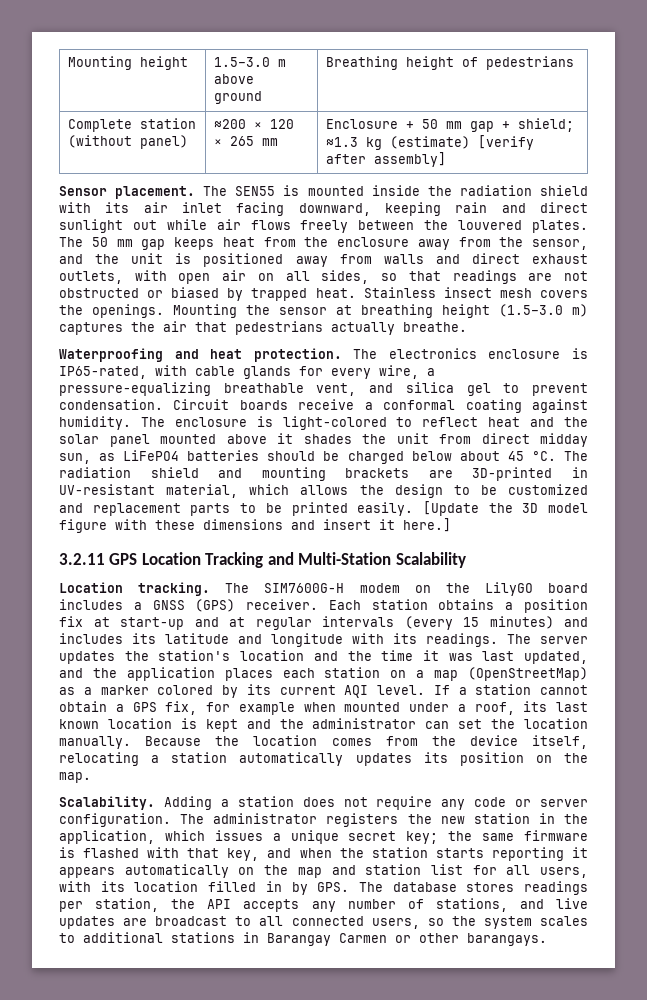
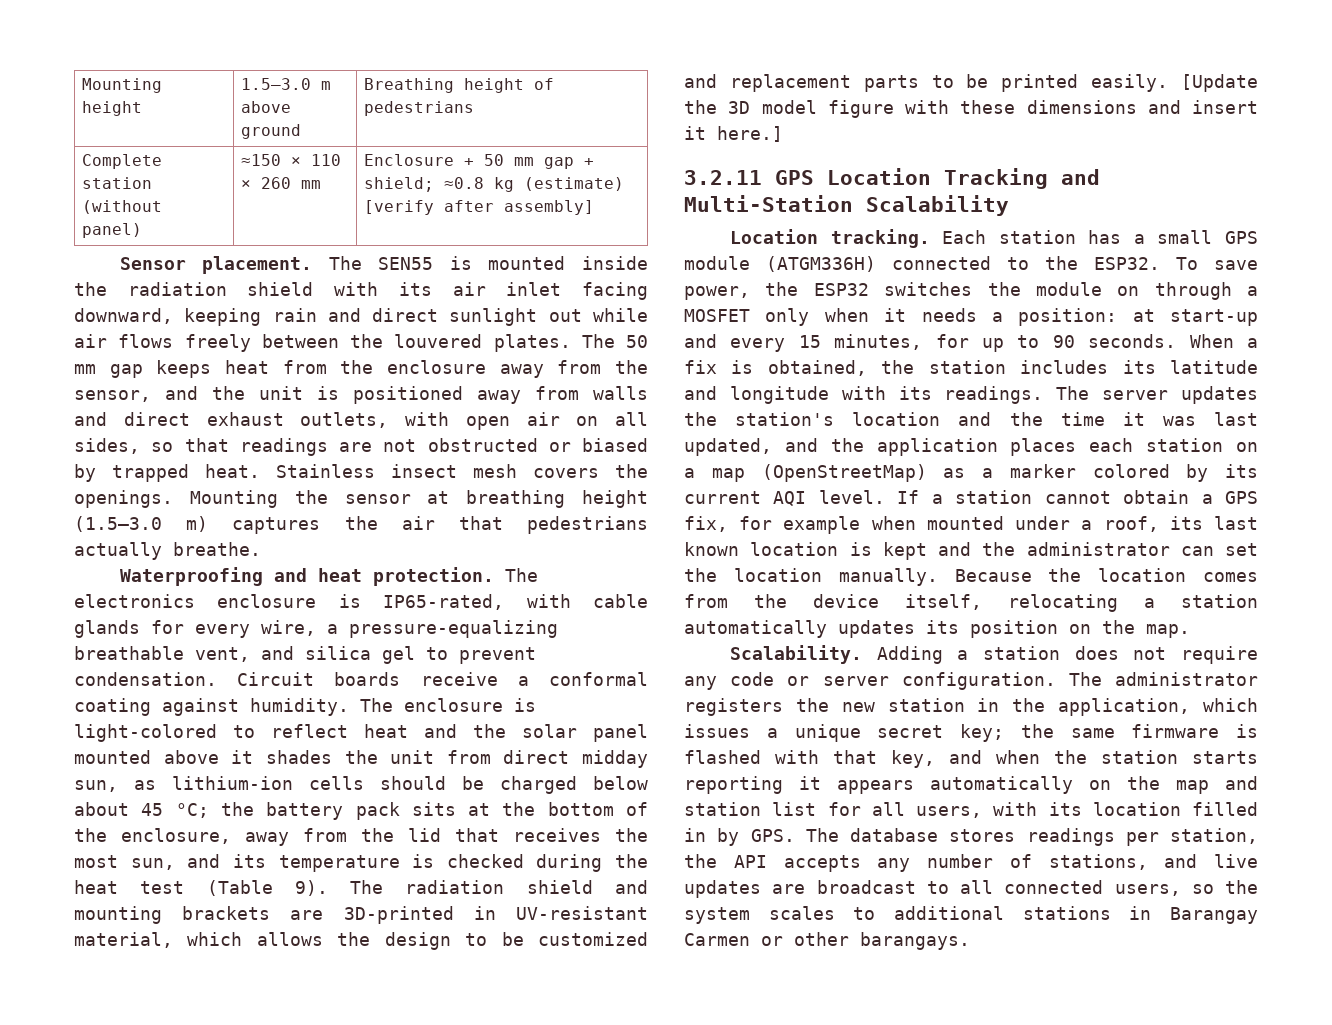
[214,119,295,129] [214,136,255,146] ≈200 × 120 × 265 -> [240,154,341,166] [240,177,291,189] ≈150 × 110 × 260
[326,137,359,147] ≈1.3 -> [443,177,484,189] ≈0.8
[123,450,260,461] LiFePO4 batteries -> [172,776,364,790] lithium-ion cells
[531,451,556,461] °C. -> [175,802,648,820] [74,828,648,846] [74,854,648,872] [74,880,328,896] °C; the battery pack sits at the bottom of the enclosure, away from the lid that receives the most sun, and its temperature is checked during the heat test (Table 9).
[225,582,588,596] [59,599,588,613] [59,616,588,630] The SIM7600G-H modem on the LilyGO board includes a GNSS (GPS) receiver. Each station obtains a position fix at start-up and at regular intervals (every 15 minutes) and -> [942,230,1258,244] [684,256,1258,272] [684,282,1258,300] [684,308,1258,326] [684,334,1258,352] [684,360,1006,376] Each station has a small GPS module (ATGM336H) connected to the ESP32. To save power, the ESP32 switches the module on through a MOSFET only when it needs a position: at start-up and every 15 minutes, for up to 90 seconds. When a fix is obtained, the station

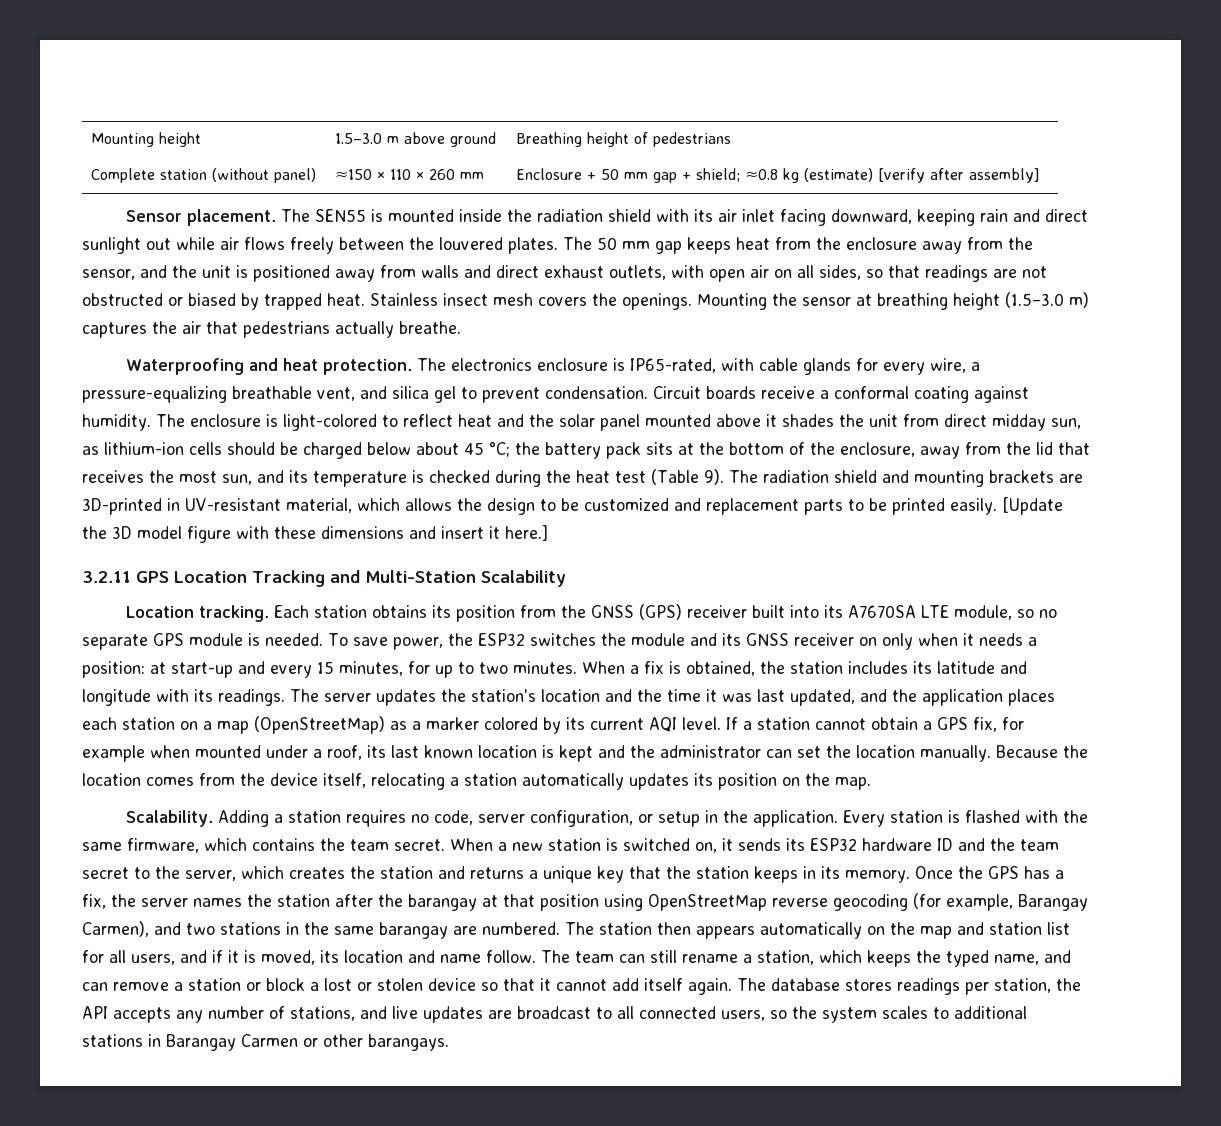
[1088,230,1258,244] [684,256,1160,272] has a small GPS module (ATGM336H) connected to the ESP32. -> [372,604,1058,622] [82,633,323,650] obtains its position from the GNSS (GPS) receiver built into its A7670SA LTE module, so no separate GPS module is needed.
[1117,282,1258,300] [684,309,750,322] on through a MOSFET -> [689,633,877,646] and its GNSS receiver on
[1052,334,1177,348] 90 seconds. -> [479,661,577,674] two minutes.
[1074,646,1258,664] [684,672,1258,690] [684,698,1258,716] [684,724,1258,742] [684,750,1258,768] [684,776,821,794] does not require any code or server configuration. The administrator registers the new station in the application, which issues a unique secret key; the same firmware is flashed with that key, and when the station starts reporting it -> [346,810,1089,827] [82,838,1059,853] [82,866,1064,883] [82,893,1088,911] [82,921,691,939] requires no code, server configuration, or setup in the application. Every station is flashed with the same firmware, which contains the team secret. When a new station is switched on, it sends its ESP32 hardware ID and the team secret to the server, which creates the station and returns a unique key that the station keeps in its memory. Once the GPS has a fix, the server names the station after the barangay at that position using OpenStreetMap reverse geocoding (for example, Barangay Carmen), and two stations in the same barangay are numbered. The station then
[993,802,1258,816] [684,828,795,846] with its location filled in by GPS. -> [180,950,1071,967] [82,978,732,995] and if it is moved, its location and name follow. The team can still rename a station, which keeps the typed name, and can remove a station or block a lost or stolen device so that it cannot add itself again.

